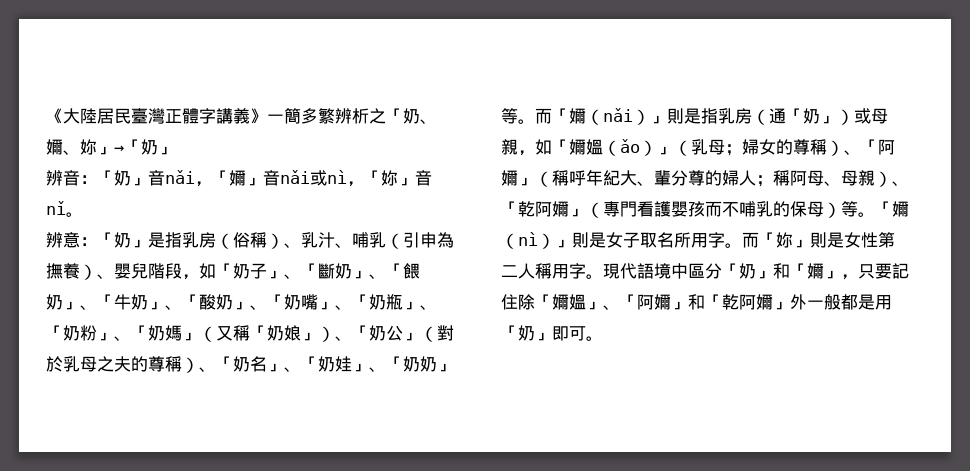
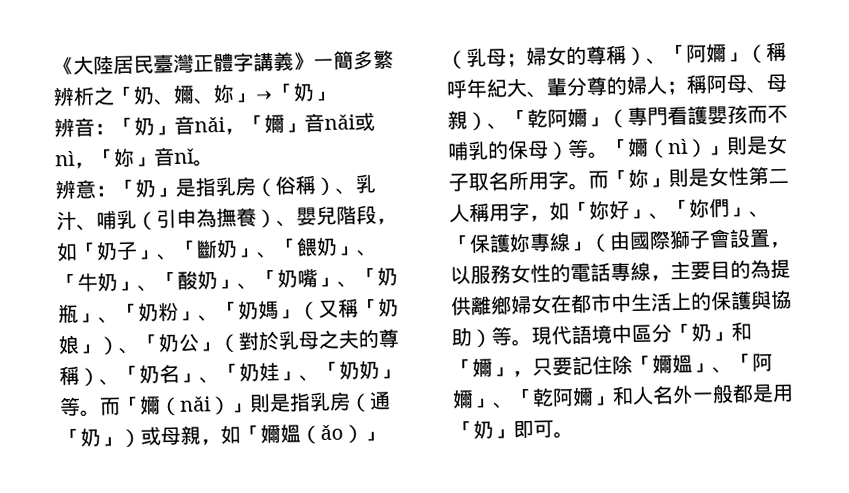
(586, 271) none -> [529,197,770,222] [449,228,791,254] [450,258,791,285] [450,289,792,316] [451,326,512,349] ，如「妳好」、「妳們」、「保護妳專線」（由國際獅子會設置，以服務女性的電話專線，主要目的為提供離鄉婦女在都市中生活上的保護與協助）等
[688,294,790,310] 和「乾阿嬭」 -> [493,385,674,409] 、「乾阿嬭」和人名

